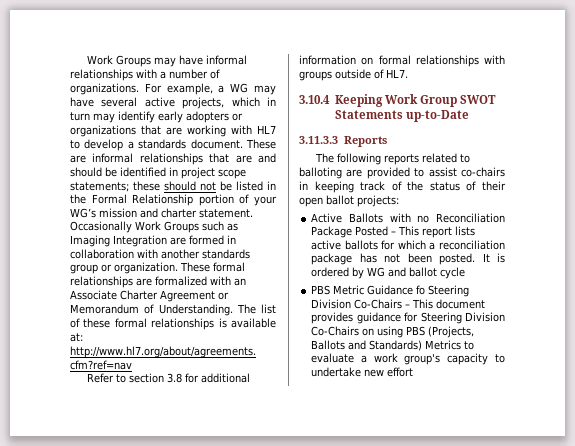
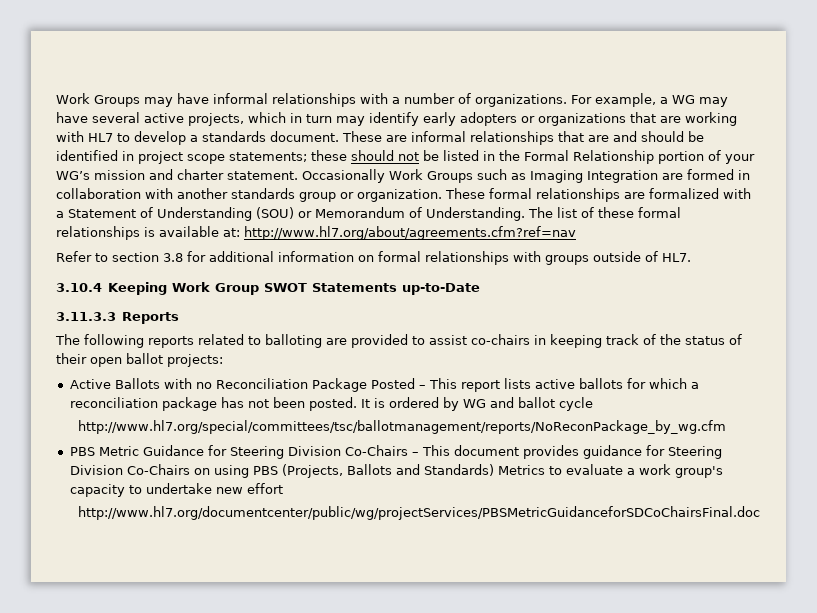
[234,278,246,286] [70,290,215,302] an Associate Charter Agreement -> [56,207,294,221] a Statement of Understanding (SOU)
(466, 273) none -> [77,420,726,434] // http://www.hl7.org/special/committees/tsc/ballotmanagement/reports/NoReconPackage_by_wg.cfm
[416,285,426,295] fo -> [207,445,227,456] for
(414, 372) none -> [77,506,760,520] // http://www.hl7.org/documentcenter/public/wg/projectServices/PBSMetricGuidanceforSDCoChairsFinal.doc

